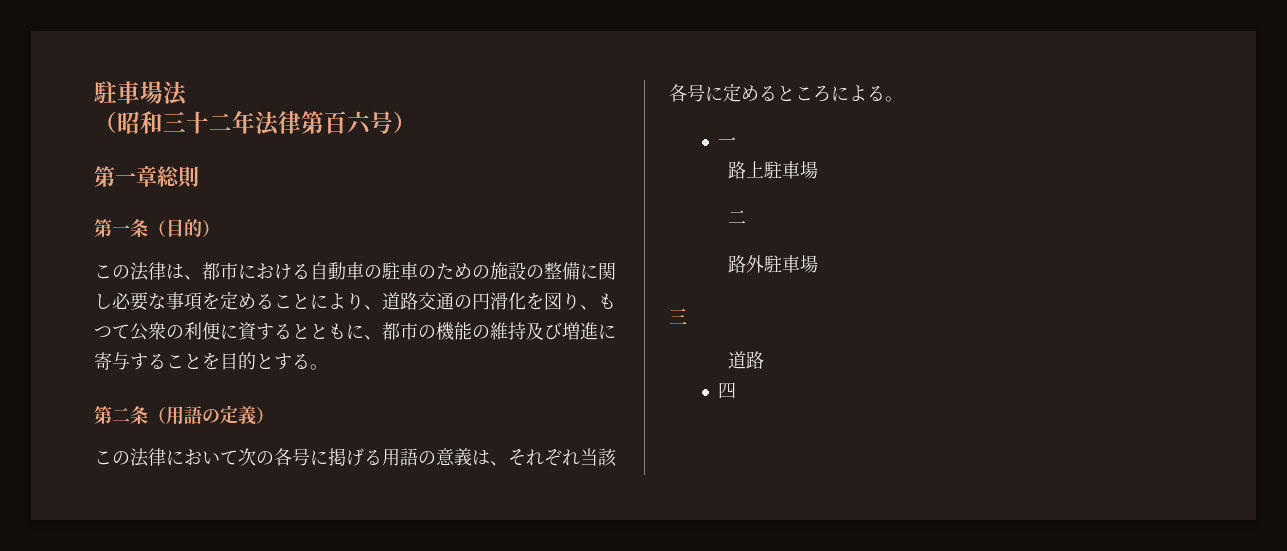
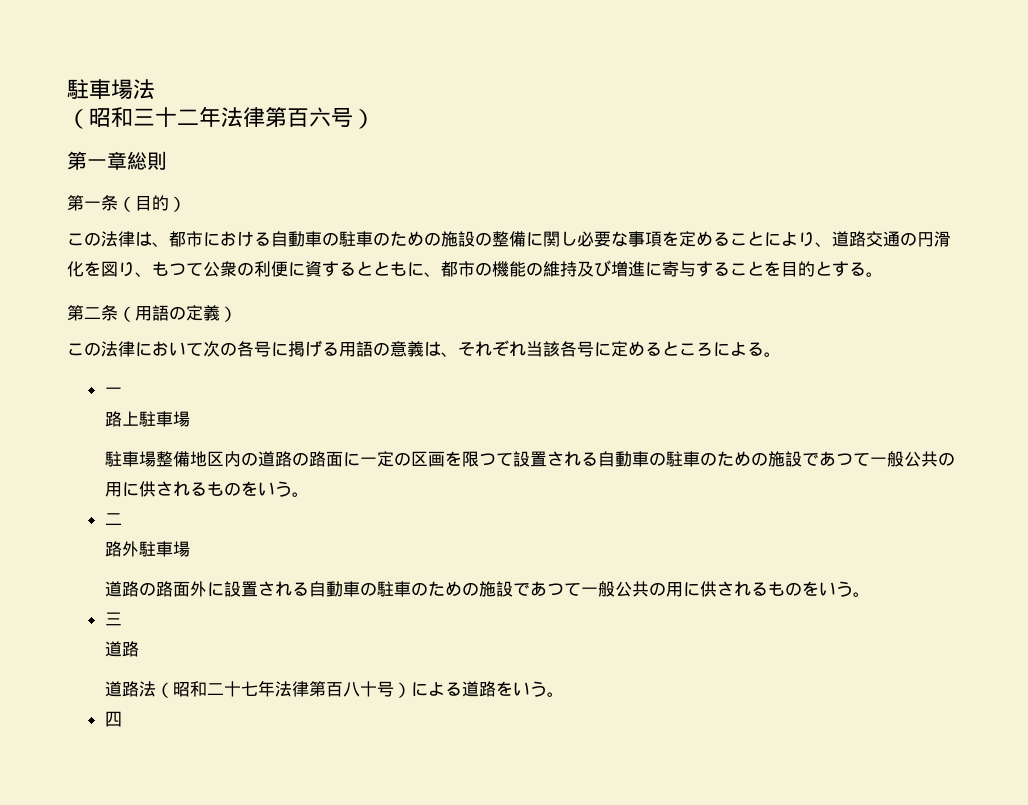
[728,210,747,224] [728,255,819,273] [669,308,687,324] [728,351,765,369] 二 // 路外駐車場 // 三 // 道路 -> [104,451,955,467] [104,481,309,497] [104,513,122,525] [104,541,190,557] [104,581,870,597] [104,612,122,626] [104,641,139,657] [104,680,564,698] 駐車場整備地区内の道路の路面に一定の区画を限つて設置される自動車の駐車のための施設であつて一般公共の用に供されるものをいう。 // 二 // 路外駐車場 // 道路の路面外に設置される自動車の駐車のための施設であつて一般公共の用に供されるものをいう。 // 三 // 道路 // 道路法（昭和二十七年法律第百八十号）による道路をいう。

